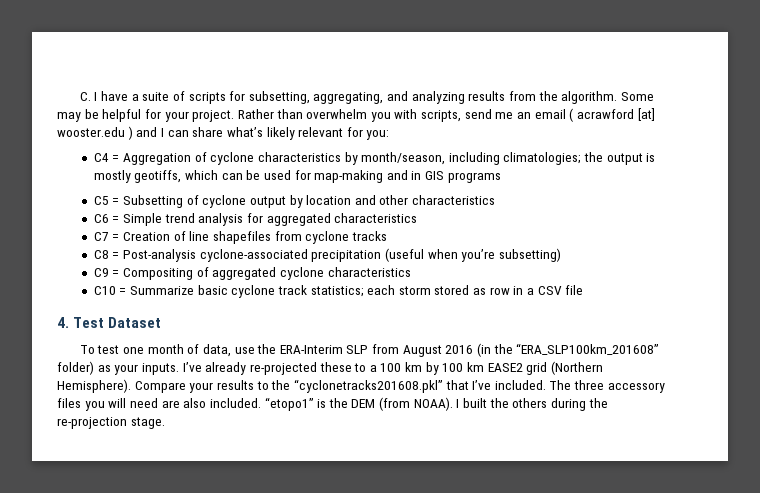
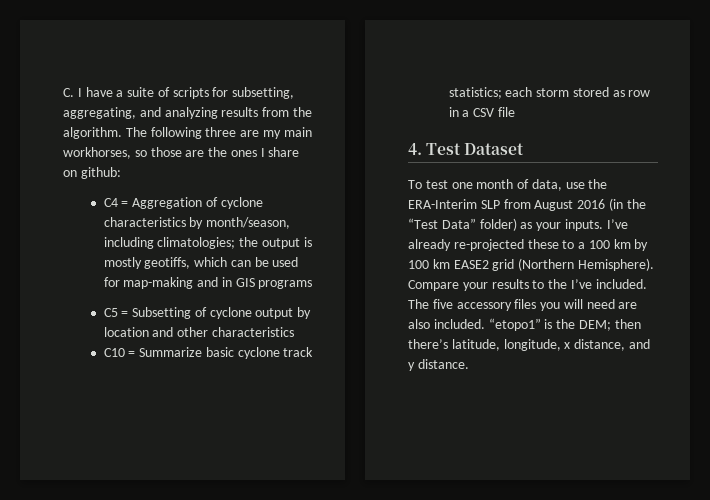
[620,92,654,101] [57,108,655,122] [57,126,390,140] Some may be helpful for your project. Rather than overwhelm you with scripts, send me an email ( acrawford [at] wooster.edu ) and I can share what’s likely relevant for you: -> [125,127,312,139] [63,147,300,159] [63,167,121,179] The following three are my main workhorses, so those are the ones I share on github:
[93,213,418,226] [93,231,387,244] [93,248,561,262] [93,267,411,280] // C6 = Simple trend analysis for aggregated characteristics // C7 = Creation of line shapefiles from cyclone tracks // C8 = Post-analysis cyclone-associated precipitation (useful when you’re subsetting) // C9 = Compositing of aggregated cyclone characteristics -> (294, 332) none
[516,343,660,355] “ERA_SLP100km_201608” -> [408,218,476,229] “Test Data”
[293,379,469,393] “cyclonetracks201608.pkl” that -> (568, 284) none
[574,380,605,390] three -> [432,299,453,309] five
[351,397,608,411] [57,417,165,429] DEM (from NOAA). I built the others during the re-projection stage. -> [578,319,641,331] [408,339,650,351] [408,359,469,371] DEM; then there’s latitude, longitude, x distance, and y distance.

